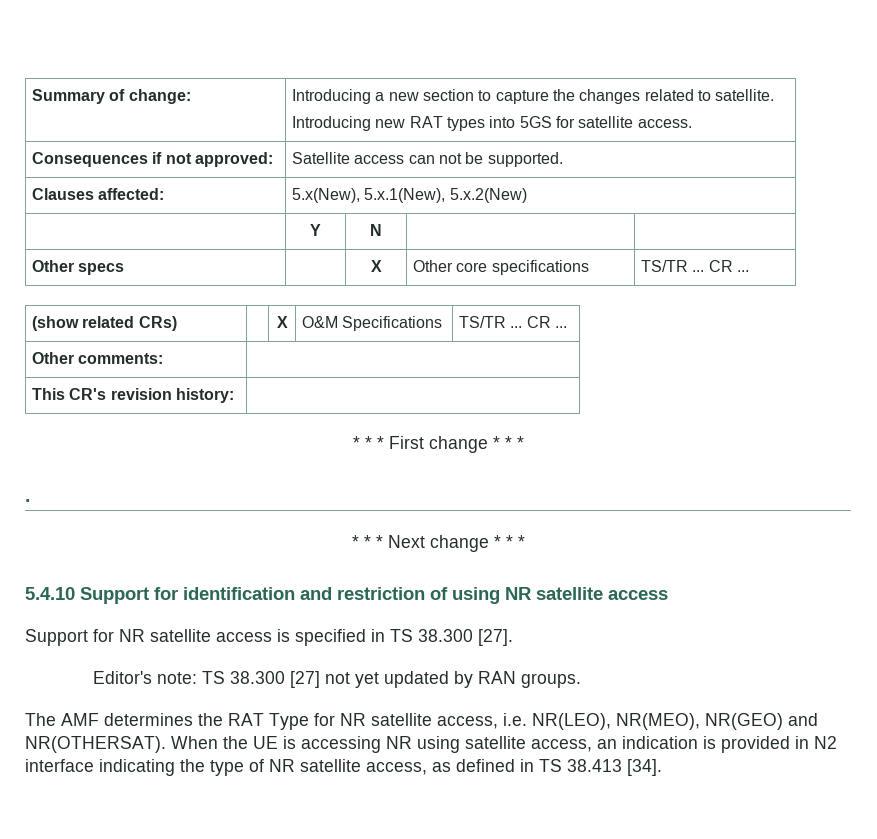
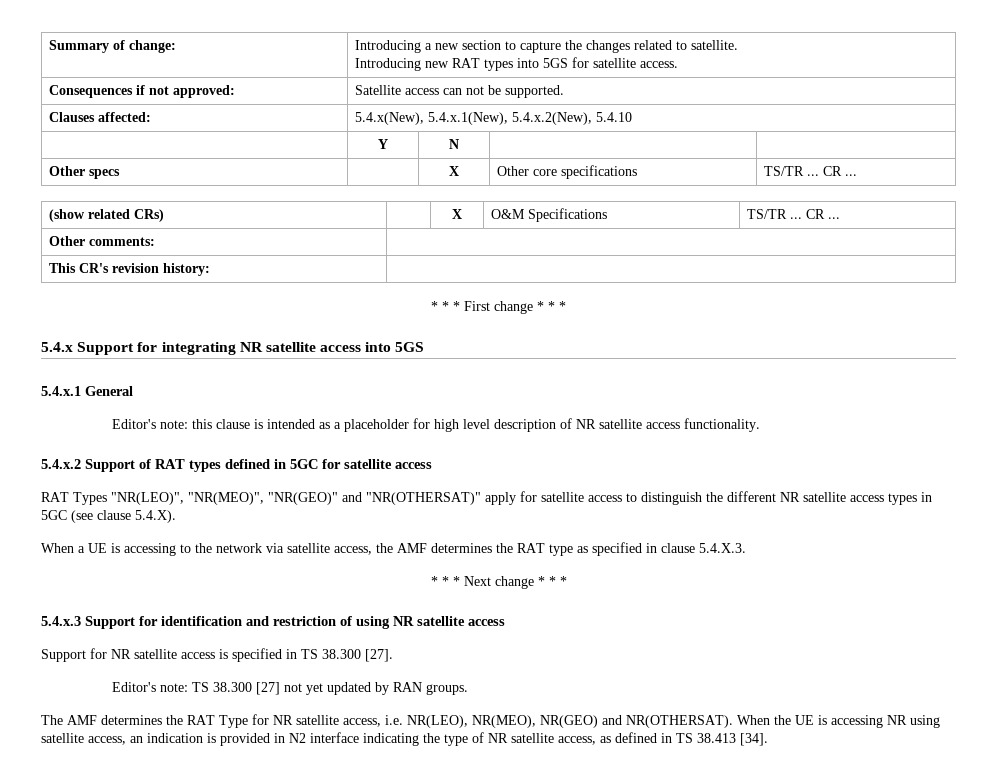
[292,188,527,203] 5.x(New), 5.x.1(New), 5.x.2(New) -> [355,112,633,125] 5.4.x(New), 5.4.x.1(New), 5.4.x.2(New), 5.4.10
[25,499,30,502] . -> [41,342,425,355] [41,386,133,396] [111,418,760,432] [41,459,432,472] [41,491,932,505] [41,510,176,523] [41,542,746,556] 5.4.x Support for integrating NR satellite access into 5GS // 5.4.x.1 General // Editor's note: this clause is intended as a placeholder for high level description of NR satellite access functionality. // 5.4.x.2 Support of RAT types defined in 5GC for satellite access // RAT Types "NR(LEO)", "NR(MEO)", "NR(GEO)" and "NR(OTHERSAT)" apply for satellite access to distinguish the different NR satellite access types in 5GC (see clause 5.4.X). // When a UE is accessing to the network via satellite access, the AMF determines the RAT type as specified in clause 5.4.X.3.
[25,587,75,600] 5.4.10 -> [41,616,81,626] 5.4.x.3

